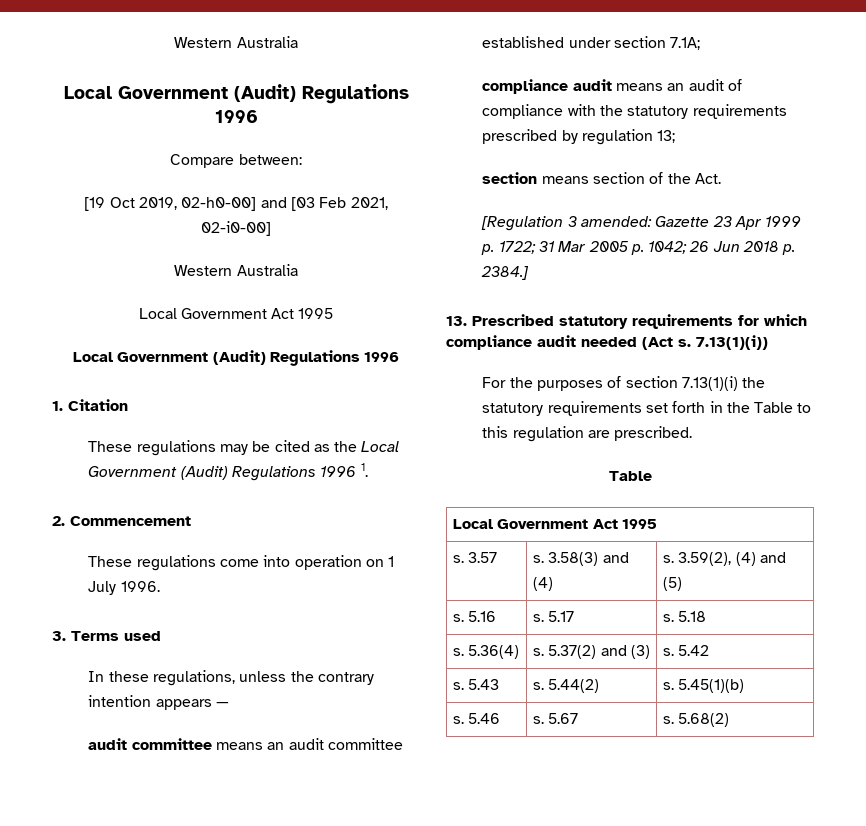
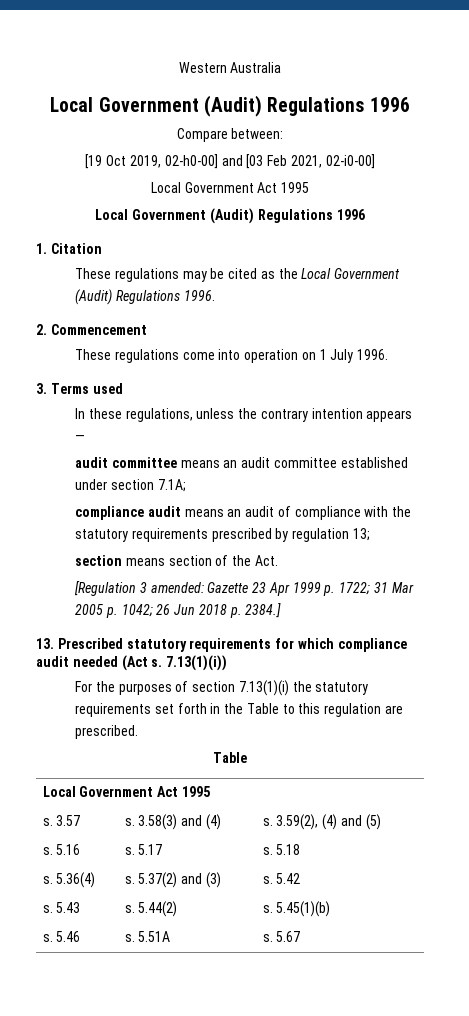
[174,264,298,276] // Western Australia -> (375, 161) none
[320,463,368,477] 1996 1. -> [183,290,215,301] 1996.
[548,713,579,724] [662,713,730,727] 5.67 | s. 5.68(2) -> [138,931,171,942] [262,931,301,942] 5.51A | s. 5.67

